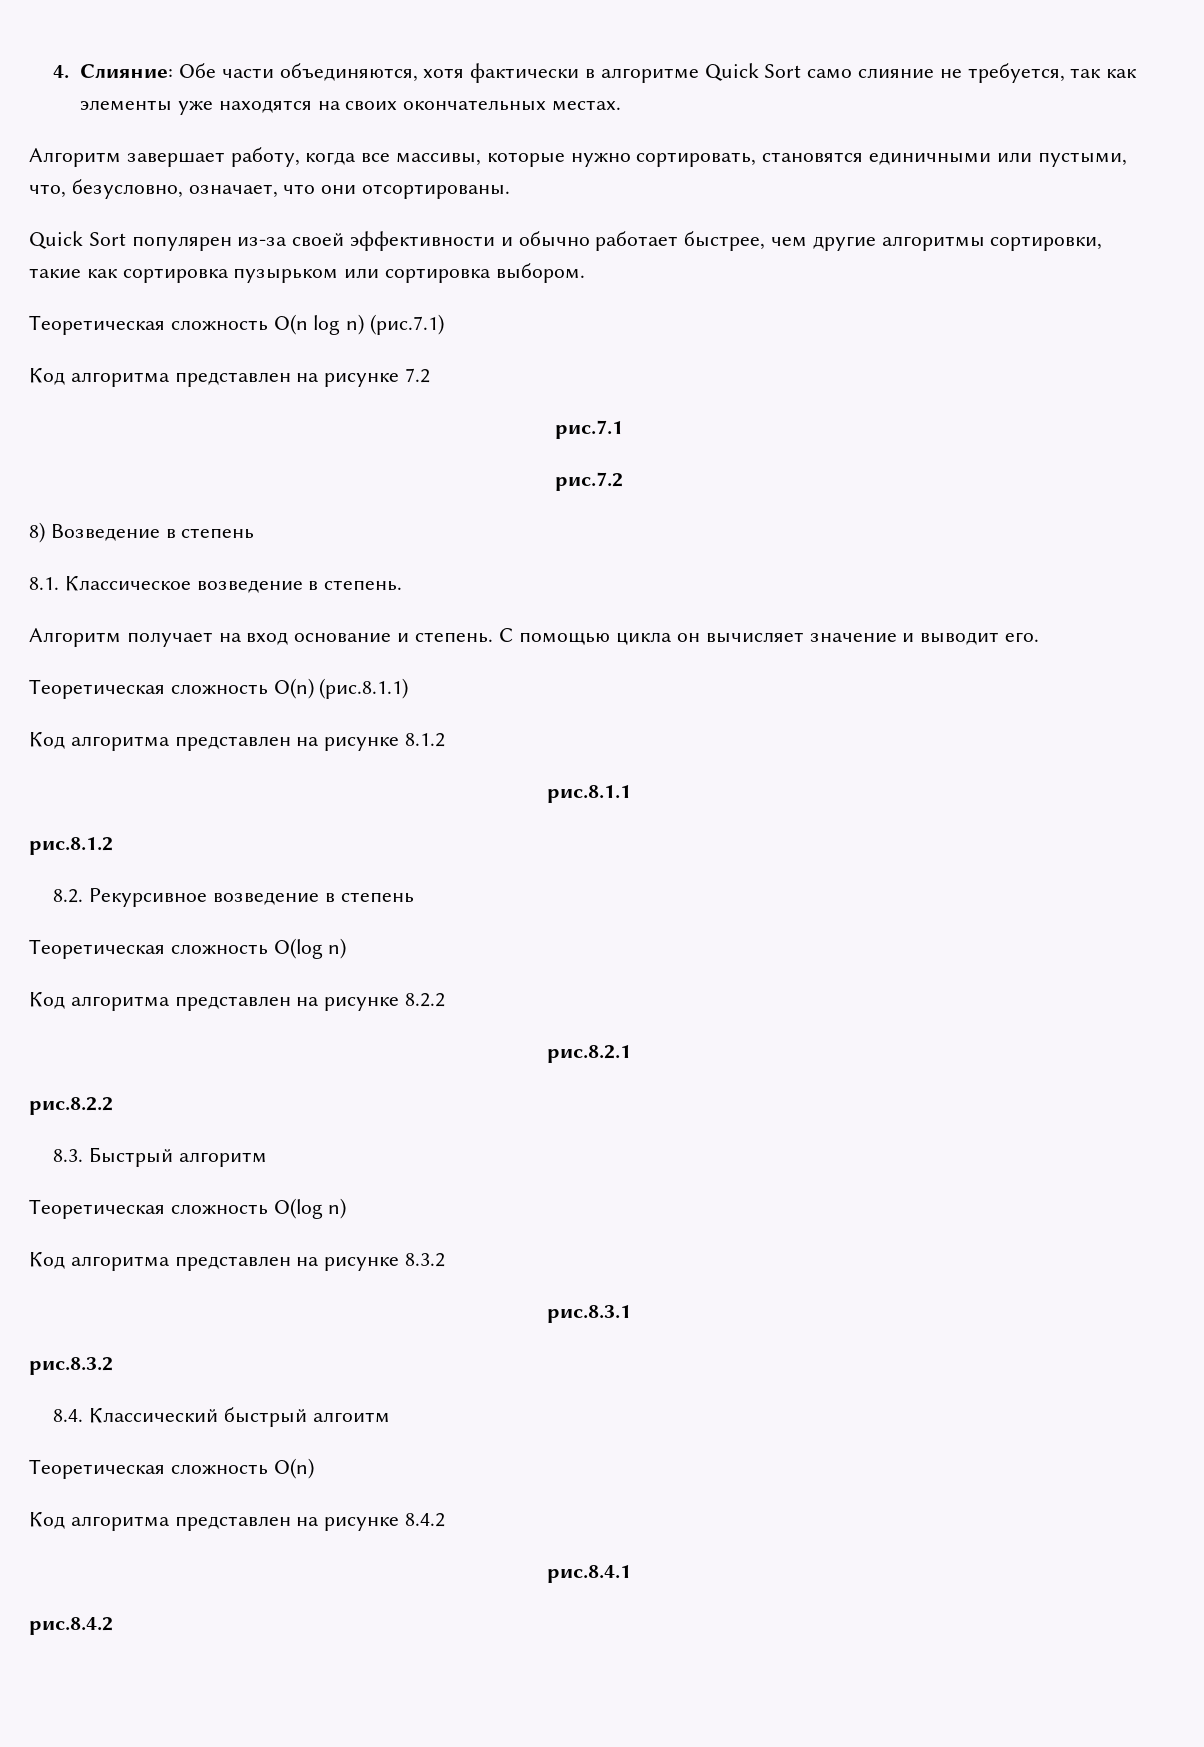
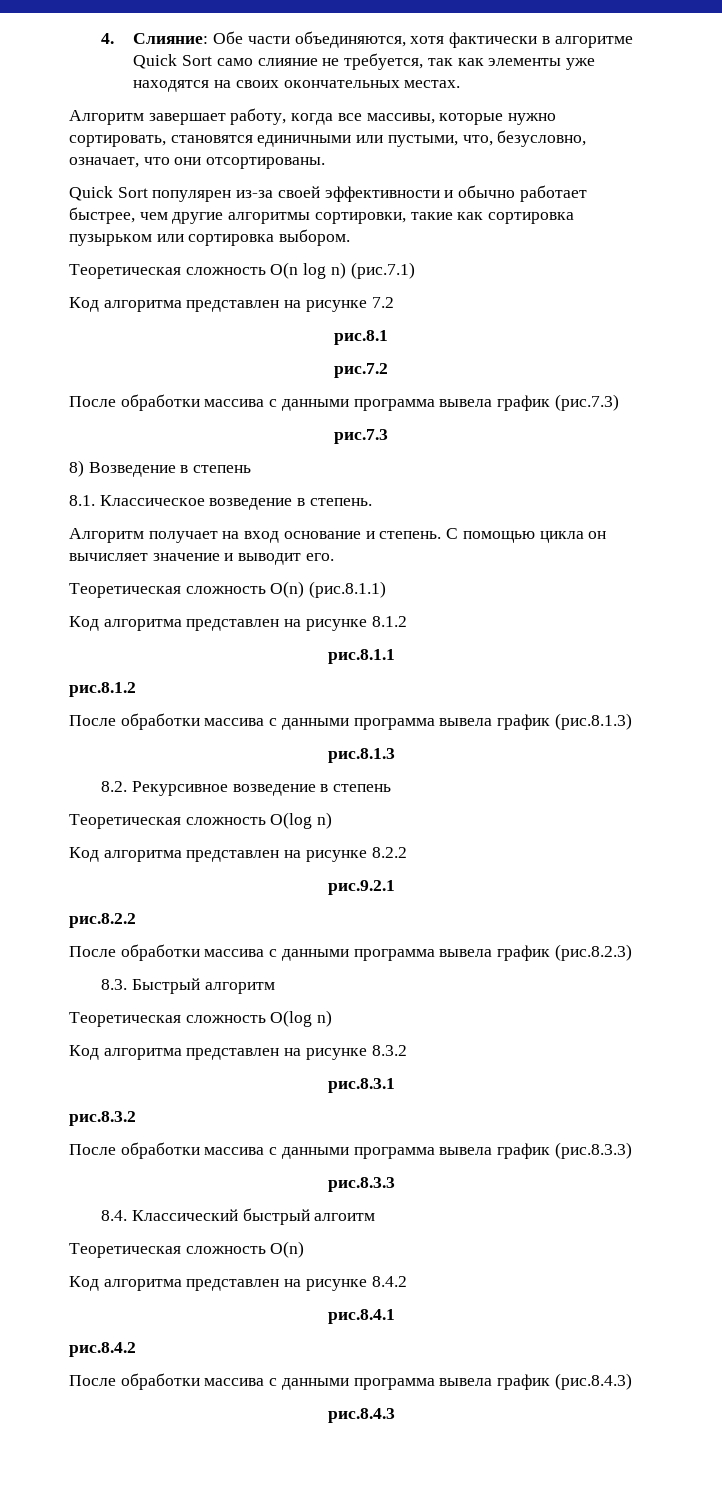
[554,420,623,439] рис.7.1 -> [334,330,388,345] рис.8.1
(623, 481) none -> [69,394,619,411] [334,429,388,444] // После обработки массива с данными программа вывела график (рис.7.3) // рис.7.3
(113, 846) none -> [69,713,632,730] [327,748,395,763] // После обработки массива с данными программа вывела график (рис.8.1.3) // рис.8.1.3
[546,1045,631,1063] рис.8.2.1 -> [327,880,395,895] рис.9.2.1
(113, 1106) none -> [69,944,632,961] // После обработки массива с данными программа вывела график (рис.8.2.3)
(113, 1366) none -> [69,1142,632,1159] [327,1177,395,1192] // После обработки массива с данными программа вывела график (рис.8.3.3) // рис.8.3.3
(113, 1626) none -> [69,1373,632,1390] [327,1408,395,1423] // После обработки массива с данными программа вывела график (рис.8.4.3) // рис.8.4.3

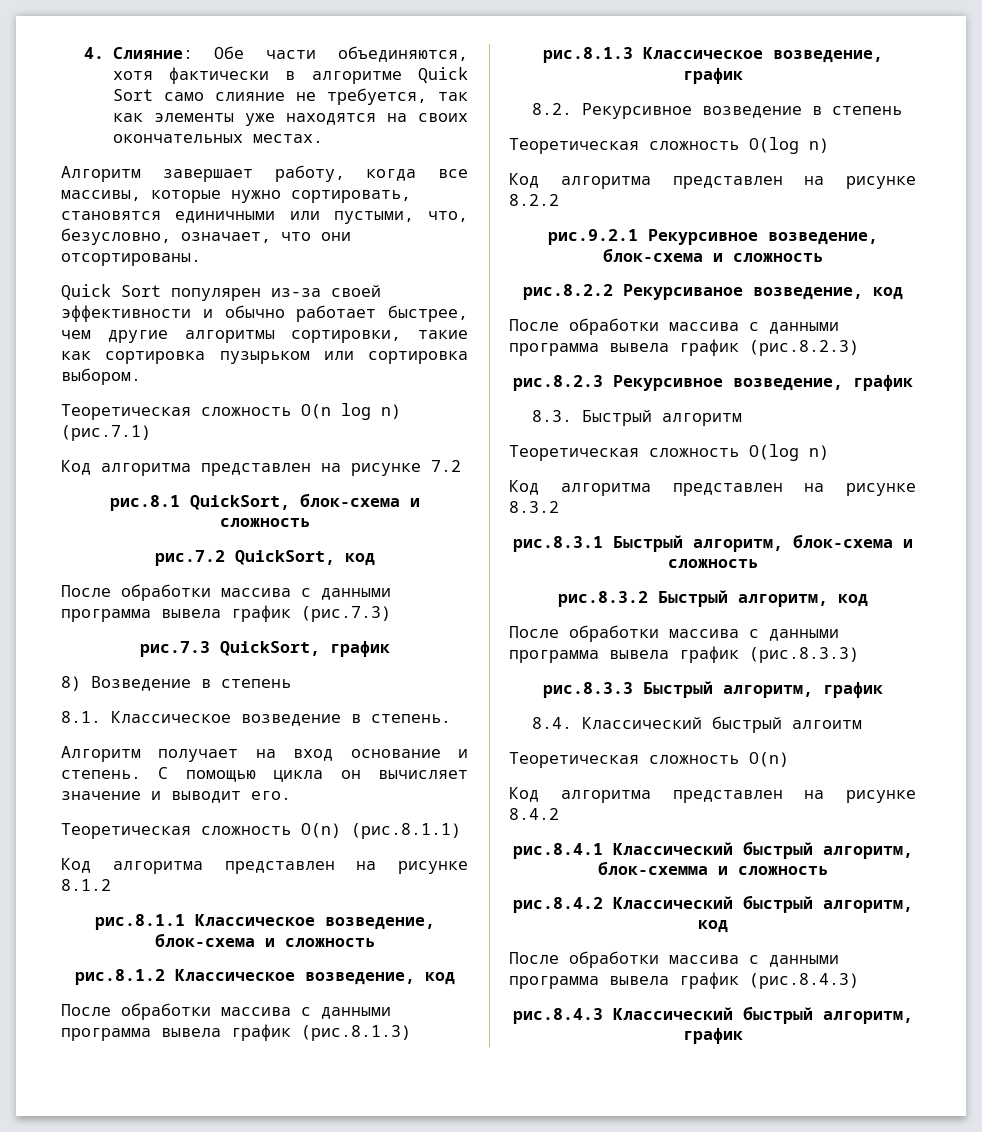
(388, 337) none -> [189,493,420,510] [219,518,310,527] QuickSort, блок-схема и сложность
(388, 370) none -> [234,550,375,566] QuickSort, код
(388, 436) none -> [219,641,390,657] QuickSort, график
[69,682,136,697] // рис.8.1.2 -> [194,914,435,930] [154,933,375,947] [74,969,455,985] Классическое возведение, блок-схема и сложность // рис.8.1.2 Классическое возведение, код
(395, 755) none -> [642,47,883,63] [682,68,743,84] Классическое возведение, график
[69,913,136,928] // рис.8.2.2 -> [647,229,878,245] [602,248,823,262] [522,284,903,300] Рекурсивное возведение, блок-схема и сложность // рис.8.2.2 Рекурсиваное возведение, код
(632, 952) none -> [512,375,913,391] // рис.8.2.3 Рекурсивное возведение, график
[69,1111,136,1126] // рис.8.3.2 -> [612,534,913,552] [667,559,758,568] [557,590,868,607] Быстрый алгоритм, блок-схема и сложность // рис.8.3.2 Быстрый алгоритм, код
(395, 1184) none -> [642,681,883,698] Быстрый алгоритм, график
[69,1342,136,1357] // рис.8.4.2 -> [612,841,913,859] [597,861,828,875] [512,895,913,913] [697,920,728,933] Классический быстрый алгоритм, блок-схемма и сложность // рис.8.4.2 Классический быстрый алгоритм, код
(395, 1415) none -> [612,1006,913,1024] [682,1028,743,1044] Классический быстрый алгоритм, график

